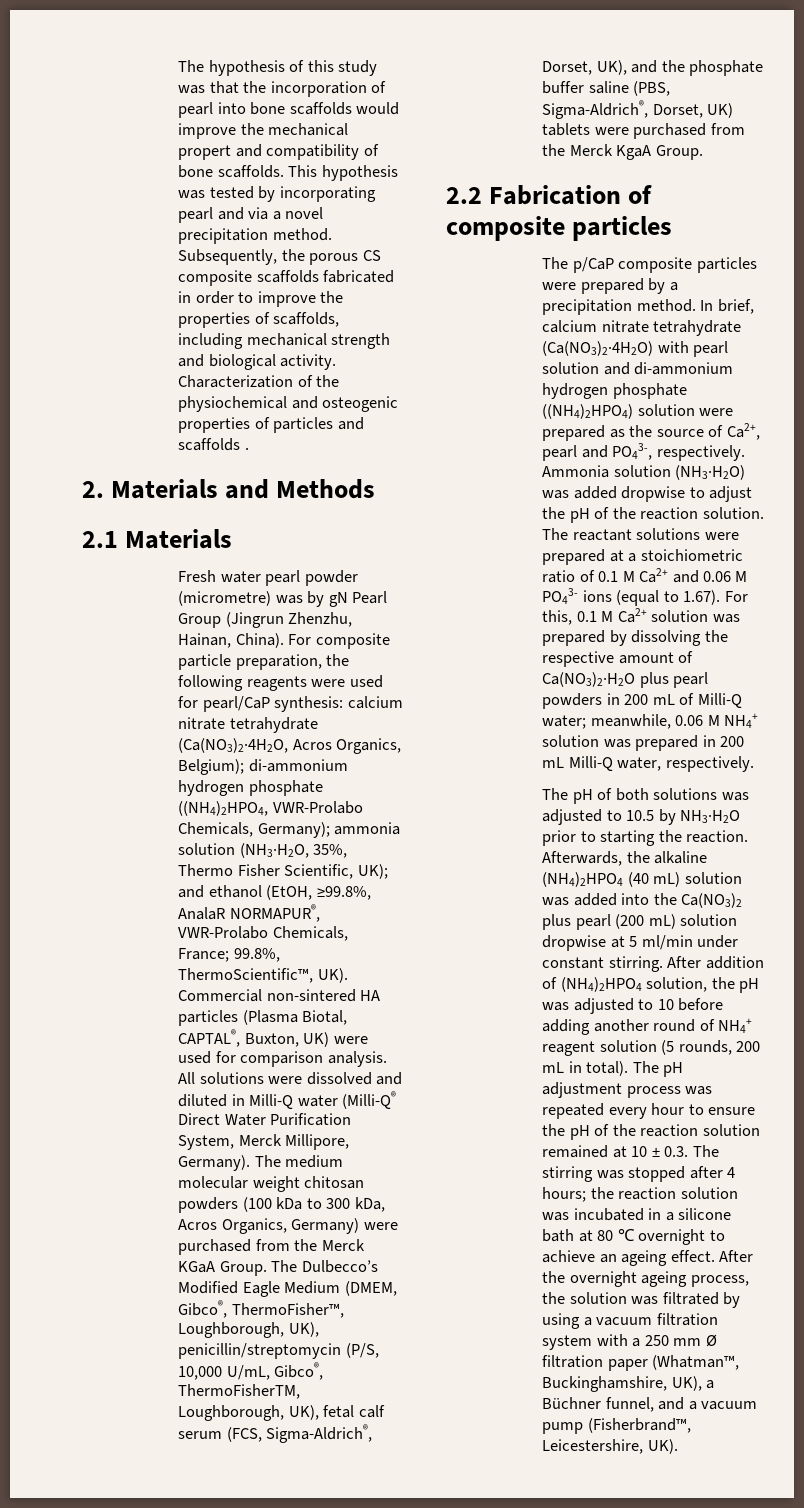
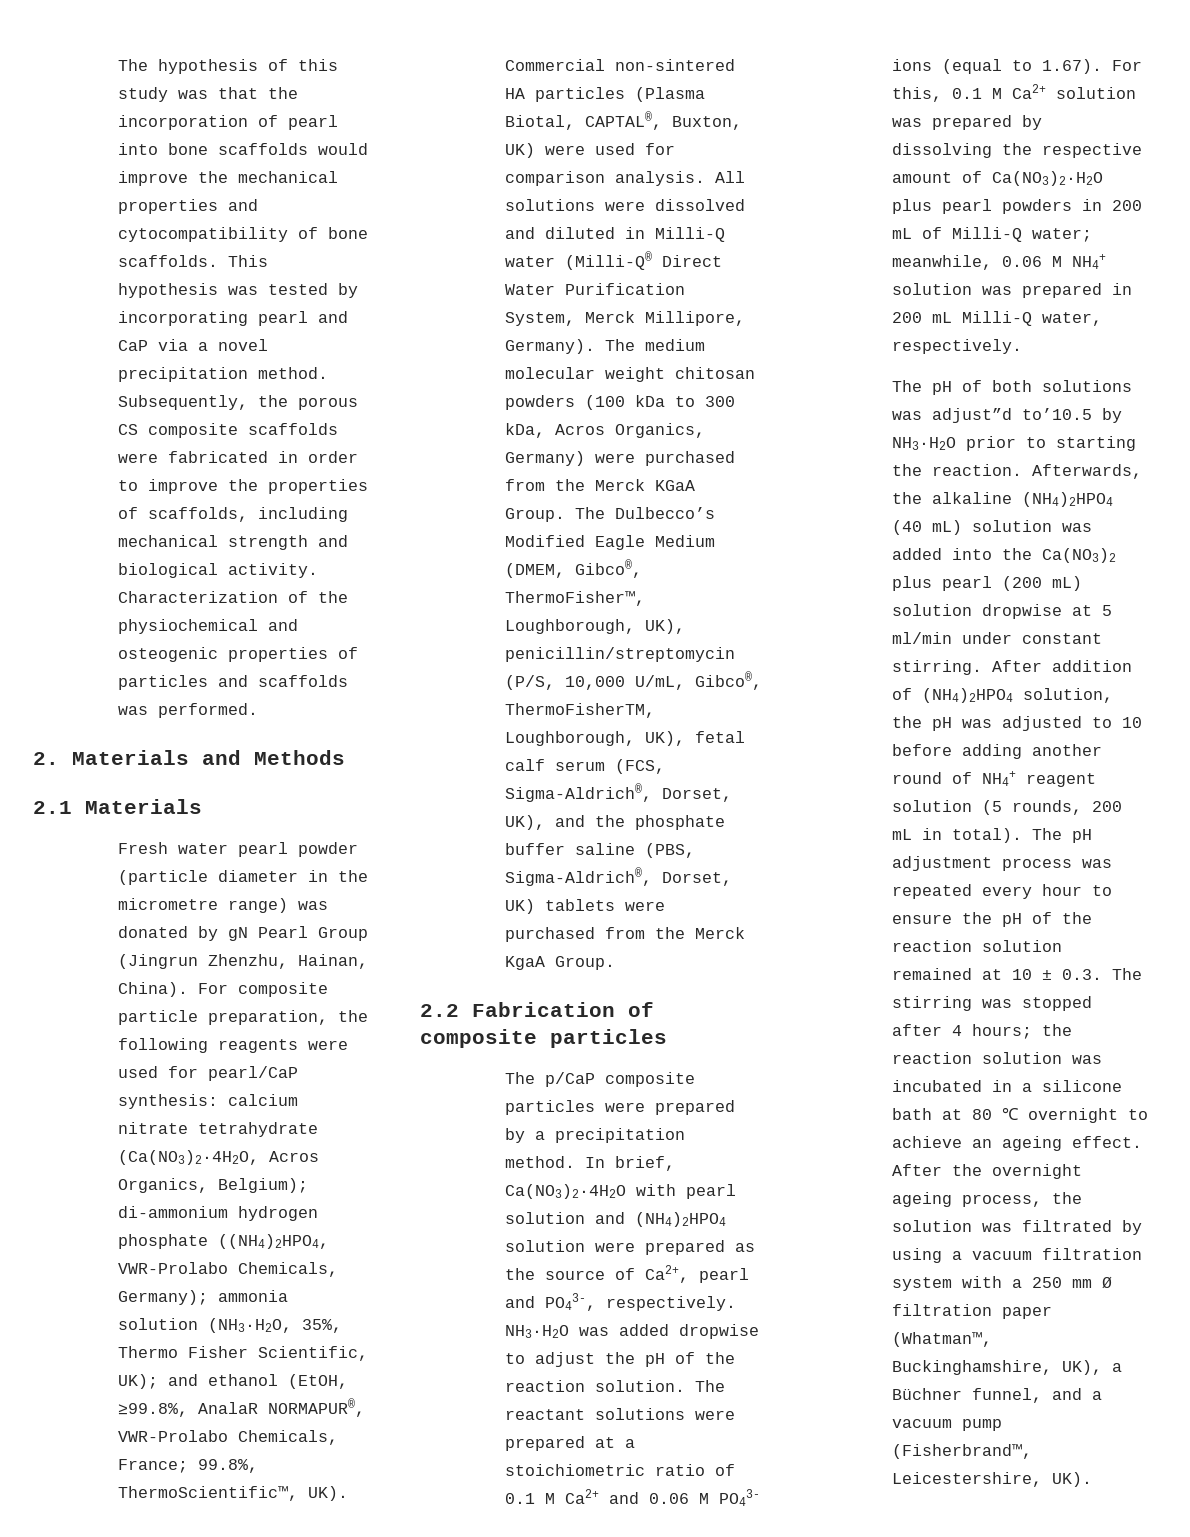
[178,144,360,160] propert and compatibility -> [118,199,259,214] [118,227,289,242] properties and cytocompatibility
(244, 213) none -> [118,340,149,351] CaP
(319, 276) none -> [118,453,159,463] were
[244,447,249,450] . -> [118,703,259,718] was performed.
[178,591,303,606] (micrometre) was -> [118,870,369,885] [118,898,329,913] [118,926,189,938] (particle diameter in the micrometre range) was donated
[542,320,742,336] [542,341,729,357] [542,362,734,375] [542,383,687,399] [542,404,634,419] calcium nitrate tetrahydrate (Ca(NO3)2·4H2O) with pearl solution and di-ammonium hydrogen phosphate ((NH4)2HPO4) -> [505,1184,737,1199] [505,1212,727,1227] Ca(NO3)2·4H2O with pearl solution and (NH4)2HPO4
[542,465,746,480] Ammonia solution (NH3·H2O) -> [505,1325,570,1338] NH3·H2O
[542,809,655,825] adjusted to 10.5 -> [932,408,1093,423] adjust”d to’10.5

